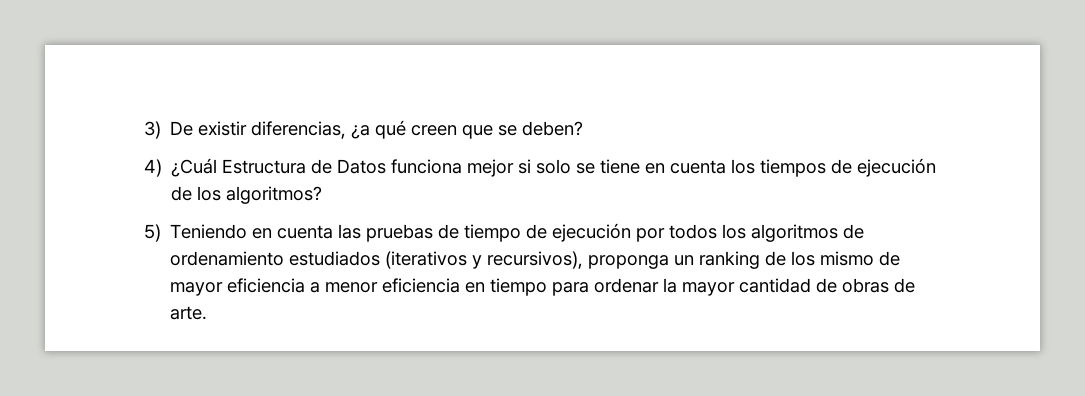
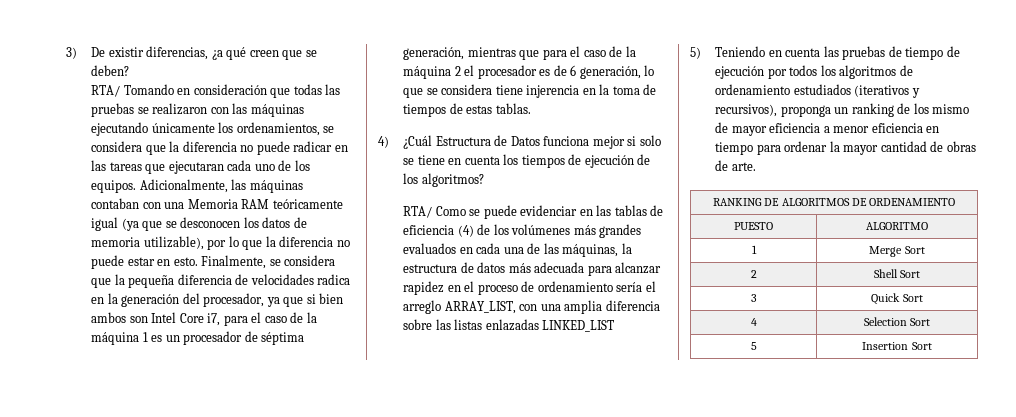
(584, 128) none -> [91,84,341,98] [91,103,304,117] [91,122,335,136] [91,141,348,155] [91,160,310,174] [91,179,303,193] [91,198,343,209] [91,217,307,231] [91,236,350,250] [91,255,336,269] [91,274,351,288] [91,293,344,307] [91,312,317,326] [91,331,305,345] [403,46,636,60] [403,65,655,79] [403,84,657,98] [403,103,531,117] // RTA/ Tomando en consideración que todas las pruebas se realizaron con las máquinas ejecutando únicamente los ordenamientos, se considera que la diferencia no puede radicar en las tareas que ejecutaran cada uno de los equipos. Adicionalmente, las máquinas contaban con una Memoria RAM teóricamente igual (ya que se desconocen los datos de memoria utilizable), por lo que la diferencia no puede estar en esto. Finalmente, se considera que la pequeña diferencia de velocidades radica en la generación del procesador, ya que si bien ambos son Intel Core i7, para el caso de la máquina 1 es un procesador de séptima generación, mientras que para el caso de la máquina 2 el procesador es de 6 generación, lo que se considera tiene injerencia en la toma de tiempos de estas tablas.
(323, 195) none -> [403,205,664,219] [403,224,642,238] [403,243,632,257] [403,262,662,276] [403,281,656,295] [403,300,660,314] [403,319,615,332] // RTA/ Como se puede evidenciar en las tablas de eficiencia (4) de los volúmenes más grandes evaluados en cada una de las máquinas, la estructura de datos más adecuada para alcanzar rapidez en el proceso de ordenamiento sería el arreglo ARRAY_LIST, con una amplia diferencia sobre las listas enlazadas LINKED_LIST
(208, 313) none -> [713,198,955,206] [734,222,773,230] [866,222,928,230] [751,245,757,254] [869,246,925,257] [750,270,757,278] [873,269,921,278] [750,294,757,302] [871,293,923,305] [750,318,757,326] [863,317,931,326] [750,342,757,350] [862,342,932,350] // RANKING DE ALGORITMOS DE ORDENAMIENTO // PUESTO | ALGORITMO // 1 | Merge Sort // 2 | Shell Sort // 3 | Quick Sort // 4 | Selection Sort // 5 | Insertion Sort

